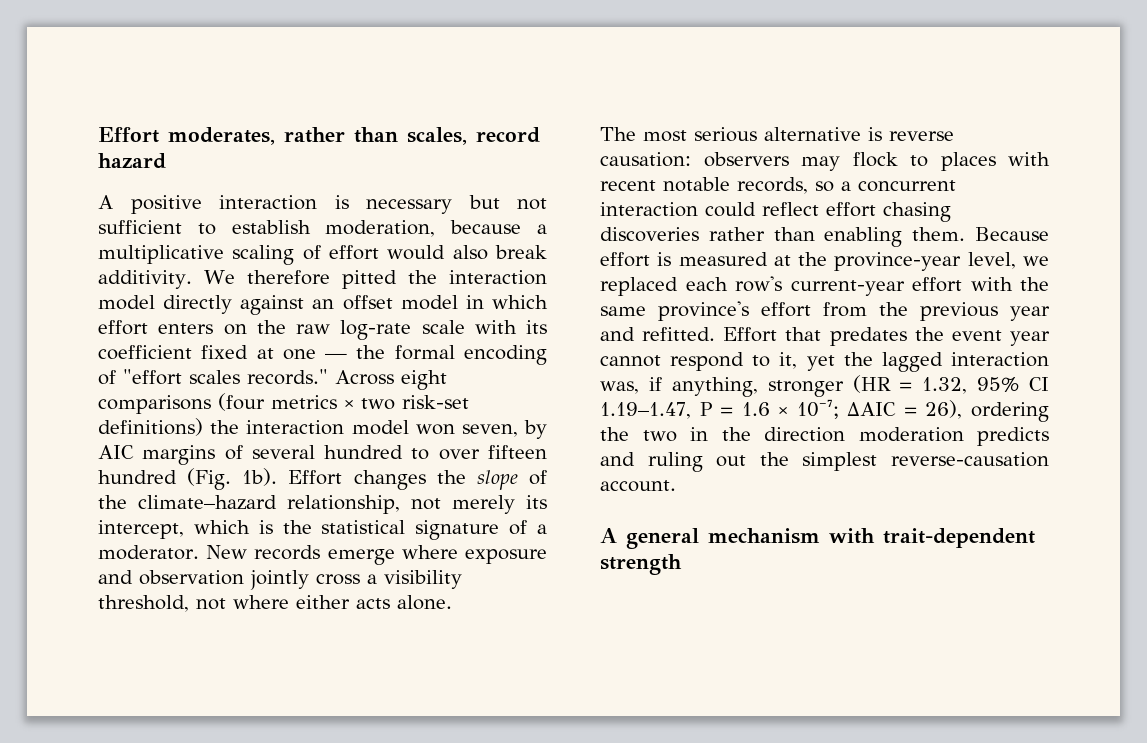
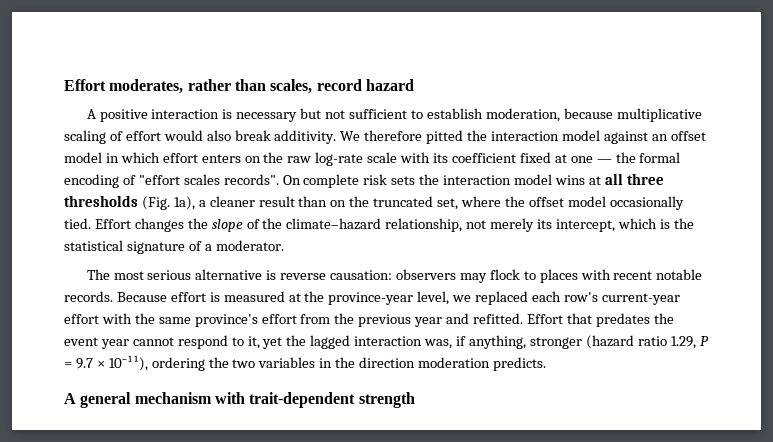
[537,224,547,234] a -> (613, 113) none
[163,295,233,314] directly -> (600, 135) none
[247,369,447,390] [98,393,469,414] [98,418,547,439] [98,445,547,465] [98,468,278,490] records." Across eight comparisons (four metrics × two risk-set definitions) the interaction model won seven, by AIC margins of several hundred to over fifteen hundred (Fig. 1b). -> [223,173,664,188] [64,195,684,210] [64,218,91,229] records". On complete risk sets the interaction model wins at all three thresholds (Fig. 1a), a cleaner result than on the truncated set, where the offset model occasionally tied.
[206,545,547,565] [98,570,462,590] [98,595,452,612] New records emerge where exposure and observation jointly cross a visibility threshold, not where either acts alone. -> (284, 245) none
[737,177,956,194] [600,202,951,222] [600,227,966,247] records, so a concurrent interaction could reflect effort chasing discoveries rather than enabling them. -> [64,291,113,302] records.
[852,375,1049,394] [600,399,963,419] (HR = 1.32, 95% CI 1.19–1.47, P = 1.6 × 10⁻⁷; ΔAIC = 26), -> [585,335,709,349] [64,355,148,371] (hazard ratio 1.29, P = 9.7 × 10⁻¹¹),
(677, 436) none -> [258,357,316,368] variables
[977,427,1049,446] [600,452,1049,472] [600,480,676,492] predicts and ruling out the simplest reverse-causation account. -> [492,357,546,371] predicts.

